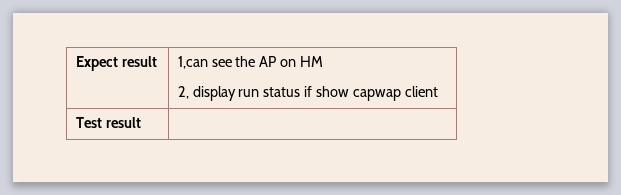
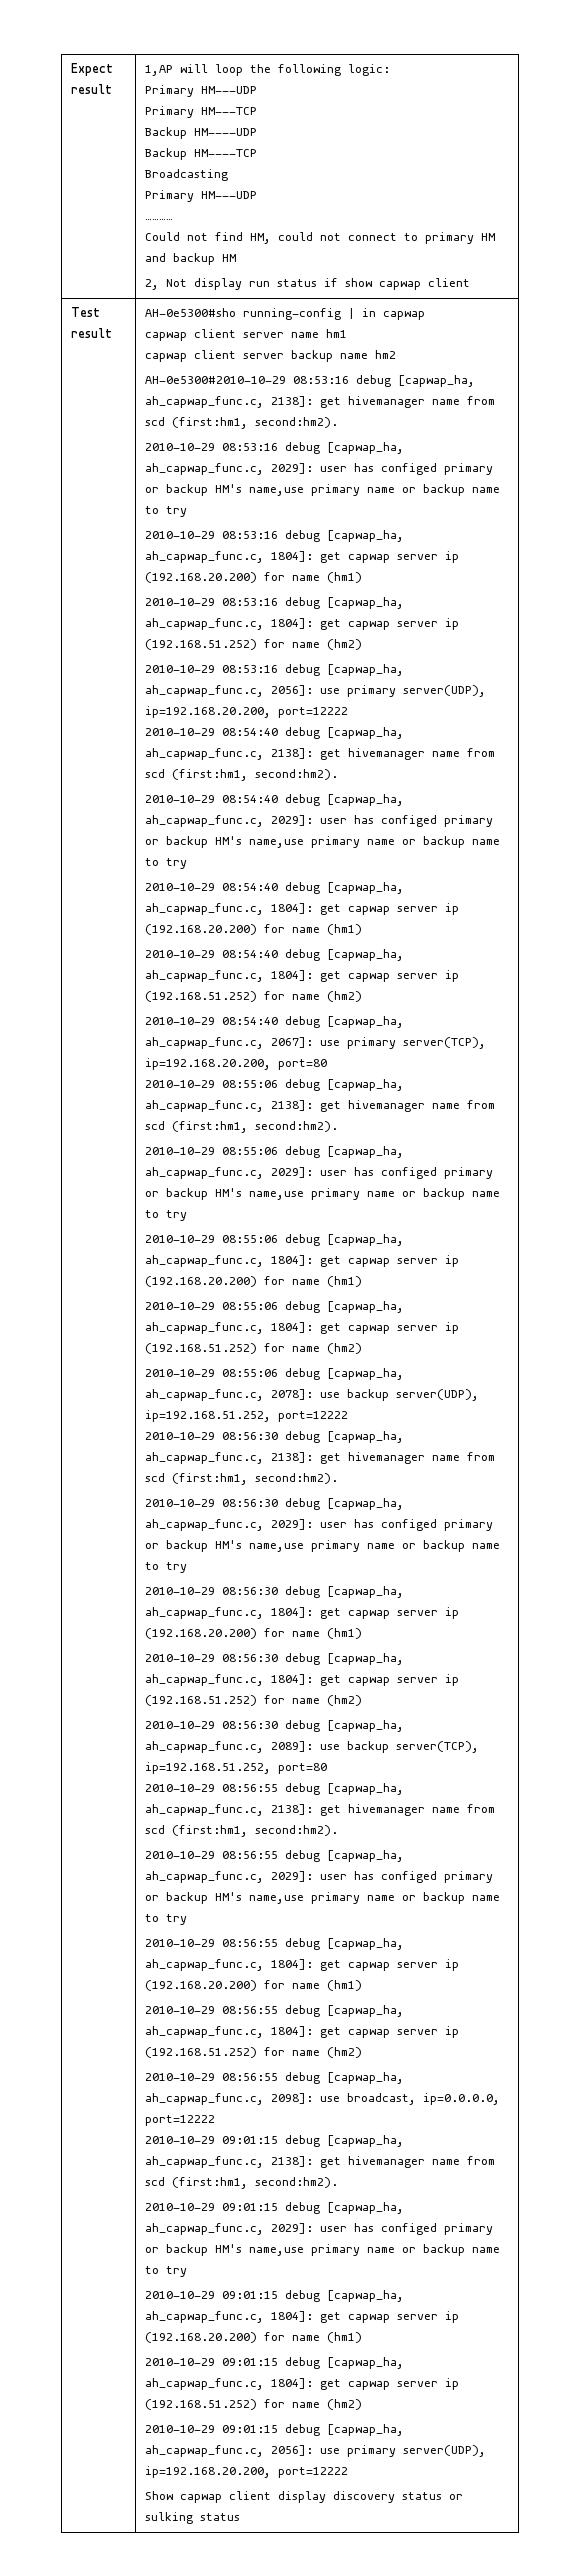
[177,56,297,69] 1,can see the AP on -> [144,64,390,76] [144,85,257,97] [144,106,257,118] [144,127,257,139] [144,148,257,160] [144,169,228,181] [144,190,257,202] [144,219,173,220] [144,232,495,244] [144,253,215,265] 1,AP will loop the following logic: // Primary HM---UDP // Primary HM---TCP // Backup HM----UDP // Backup HM----TCP // Broadcasting // Primary HM---UDP // ………… // Could not find HM, could not connect to primary HM and backup
(189, 92) none -> [165,279,187,287] Not
(141, 122) none -> [144,308,425,320] [144,329,347,341] [144,350,396,362] [144,375,475,387] [144,396,495,408] [144,417,338,429] [144,442,404,454] [144,463,493,475] [144,484,500,496] [144,506,187,517] [144,530,404,542] [144,551,459,563] [144,572,362,583] [144,597,404,609] [144,618,459,630] [144,639,362,650] [144,664,404,676] [144,685,486,697] [144,706,348,718] [144,727,404,739] [144,748,495,760] [144,769,338,781] [144,794,404,806] [144,815,493,827] [144,836,500,848] [144,858,187,869] [144,882,404,894] [144,903,459,915] [144,924,362,935] [144,949,404,961] [144,970,459,982] [144,991,362,1002] [144,1016,404,1028] [144,1037,486,1049] [144,1058,327,1070] [144,1079,404,1091] [144,1100,495,1112] [144,1121,338,1133] [144,1146,404,1158] [144,1167,493,1179] [144,1188,500,1200] [144,1210,187,1221] [144,1234,404,1246] [144,1255,459,1267] [144,1276,362,1287] [144,1301,404,1313] [144,1322,459,1334] [144,1343,362,1354] [144,1368,404,1380] [144,1389,479,1401] [144,1410,348,1422] [144,1431,404,1443] [144,1452,495,1464] [144,1473,338,1485] [144,1498,404,1510] [144,1519,493,1531] [144,1540,500,1552] [144,1562,187,1573] [144,1586,404,1598] [144,1607,459,1619] [144,1628,362,1639] [144,1653,404,1665] [144,1674,459,1686] [144,1695,362,1706] [144,1720,404,1732] [144,1741,479,1753] [144,1762,327,1774] [144,1783,404,1795] [144,1804,495,1816] [144,1825,338,1837] [144,1850,404,1862] [144,1871,493,1883] [144,1892,500,1904] [144,1914,187,1925] [144,1938,404,1950] [144,1959,459,1971] [144,1980,362,1991] [144,2005,404,2017] [144,2026,459,2038] [144,2047,362,2058] [144,2072,404,2084] [144,2093,500,2105] [144,2115,215,2126] [144,2135,404,2147] [144,2156,495,2168] [144,2177,338,2189] [144,2202,404,2214] [144,2223,493,2235] [144,2244,500,2256] [144,2266,187,2277] [144,2290,404,2302] [144,2311,459,2323] [144,2332,362,2343] [144,2357,404,2369] [144,2378,459,2390] [144,2399,362,2410] [144,2424,404,2436] [144,2445,486,2457] [144,2466,348,2478] [144,2491,463,2503] [144,2512,240,2524] AH-0e5300#sho running-config | in capwap // capwap client server name hm1 // capwap client server backup name hm2 // AH-0e5300#2010-10-29 08:53:16 debug [capwap_ha, ah_capwap_func.c, 2138]: get hivemanager name from scd (first:hm1, second:hm2). // 2010-10-29 08:53:16 debug [capwap_ha, ah_capwap_func.c, 2029]: user has configed primary or backup HM's name,use primary name or backup name to try // 2010-10-29 08:53:16 debug [capwap_ha, ah_capwap_func.c, 1804]: get capwap server ip (192.168.20.200) for name (hm1) // 2010-10-29 08:53:16 debug [capwap_ha, ah_capwap_func.c, 1804]: get capwap server ip (192.168.51.252) for name (hm2) // 2010-10-29 08:53:16 debug [capwap_ha, ah_capwap_func.c, 2056]: use primary server(UDP), ip=192.168.20.200, port=12222 // 2010-10-29 08:54:40 debug [capwap_ha, ah_capwap_func.c, 2138]: get hivemanager name from scd (first:hm1, second:hm2). // 2010-10-29 08:54:40 debug [capwap_ha, ah_capwap_func.c, 2029]: user has configed primary or backup HM's name,use primary name or backup name to try // 2010-10-29 08:54:40 debug [capwap_ha, ah_capwap_func.c, 1804]: get capwap server ip (192.168.20.200) for name (hm1) // 2010-10-29 08:54:40 debug [capwap_ha, ah_capwap_func.c, 1804]: get capwap server ip (192.168.51.252) for name (hm2) // 2010-10-29 08:54:40 debug [capwap_ha, ah_capwap_func.c, 2067]: use primary server(TCP), ip=192.168.20.200, port=80 // 2010-10-29 08:55:06 debug [capwap_ha, ah_capwap_func.c, 2138]: get hivemanager name from scd (first:hm1, second:hm2). // 2010-10-29 08:55:06 debug [capwap_ha, ah_capwap_func.c, 2029]: user has configed primary or backup HM's name,use primary name or backup name to try // 2010-10-29 08:55:06 debug [capwap_ha, ah_capwap_func.c, 1804]: get capwap server ip (192.168.20.200) for name (hm1) // 2010-10-29 08:55:06 debug [capwap_ha, ah_capwap_func.c, 1804]: get capwap server ip (192.168.51.252) for name (hm2) // 2010-10-29 08:55:06 debug [capwap_ha, ah_capwap_func.c, 2078]: use backup server(UDP), ip=192.168.51.252, port=12222 // 2010-10-29 08:56:30 debug [capwap_ha, ah_capwap_func.c, 2138]: get hivemanager name from scd (first:hm1, second:hm2). // 2010-10-29 08:56:30 debug [capwap_ha, ah_capwap_func.c, 2029]: user has configed primary or backup HM's name,use primary name or backup name to try // 2010-10-29 08:56:30 debug [capwap_ha, ah_capwap_func.c, 1804]: get capwap server ip (192.168.20.200) for name (hm1) // 2010-10-29 08:56:30 debug [capwap_ha, ah_capwap_func.c, 1804]: get capwap server ip (192.168.51.252) for name (hm2) // 2010-10-29 08:56:30 debug [capwap_ha, ah_capwap_func.c, 2089]: use backup server(TCP), ip=192.168.51.252, port=80 // 2010-10-29 08:56:55 debug [capwap_ha, ah_capwap_func.c, 2138]: get hivemanager name from scd (first:hm1, second:hm2). // 2010-10-29 08:56:55 debug [capwap_ha, ah_capwap_func.c, 2029]: user has configed primary or backup HM's name,use primary name or backup name to try // 2010-10-29 08:56:55 debug [capwap_ha, ah_capwap_func.c, 1804]: get capwap server ip (192.168.20.200) for name (hm1) // 2010-10-29 08:56:55 debug [capwap_ha, ah_capwap_func.c, 1804]: get capwap server ip (192.168.51.252) for name (hm2) // 2010-10-29 08:56:55 debug [capwap_ha, ah_capwap_func.c, 2098]: use broadcast, ip=0.0.0.0, port=12222 // 2010-10-29 09:01:15 debug [capwap_ha, ah_capwap_func.c, 2138]: get hivemanager name from scd (first:hm1, second:hm2). // 2010-10-29 09:01:15 debug [capwap_ha, ah_capwap_func.c, 2029]: user has configed primary or backup HM's name,use primary name or backup name to try // 2010-10-29 09:01:15 debug [capwap_ha, ah_capwap_func.c, 1804]: get capwap server ip (192.168.20.200) for name (hm1) // 2010-10-29 09:01:15 debug [capwap_ha, ah_capwap_func.c, 1804]: get capwap server ip (192.168.51.252) for name (hm2) // 2010-10-29 09:01:15 debug [capwap_ha, ah_capwap_func.c, 2056]: use primary server(UDP), ip=192.168.20.200, port=12222 // Show capwap client display discovery status or sulking status

